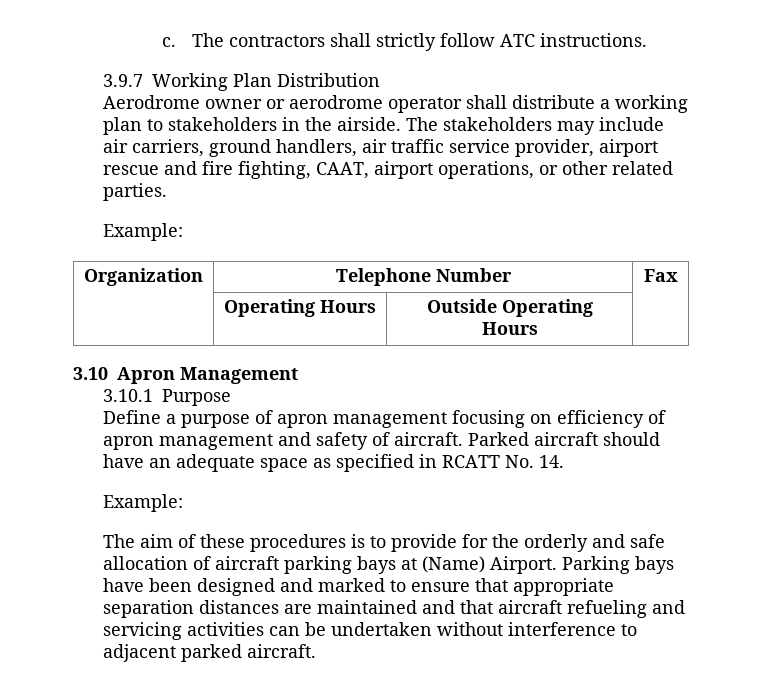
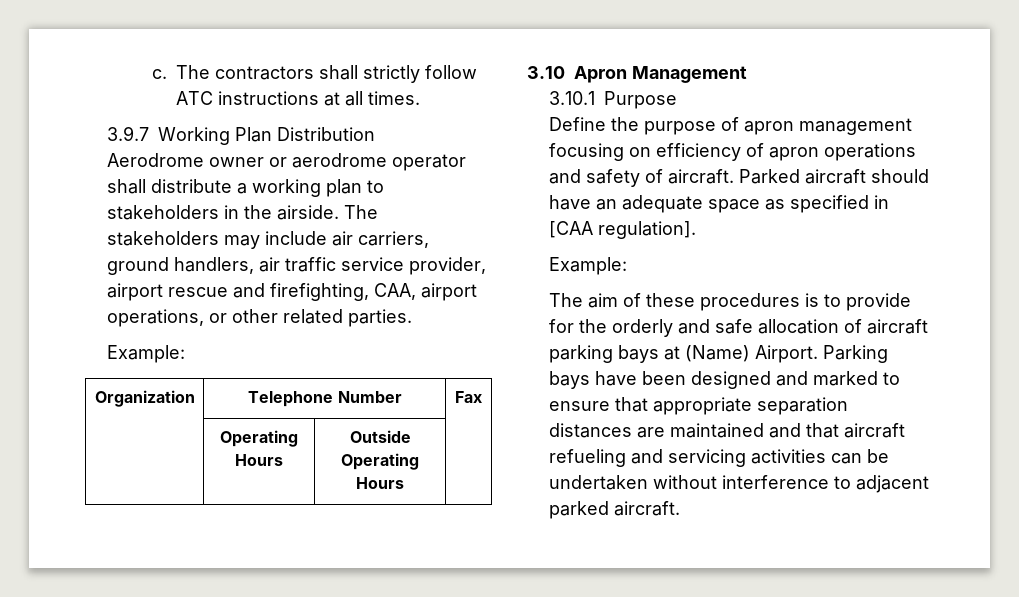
[539,33,647,47] instructions. -> [217,91,420,106] instructions at all times.
[201,161,369,179] fire fighting, CAAT, -> [270,283,417,301] firefighting, CAA,
[165,414,176,424] a -> [611,117,640,131] the
[158,434,273,450] management -> [824,143,917,161] operations
[441,455,564,468] RCATT No. 14. -> [549,221,697,239] [CAA regulation].

